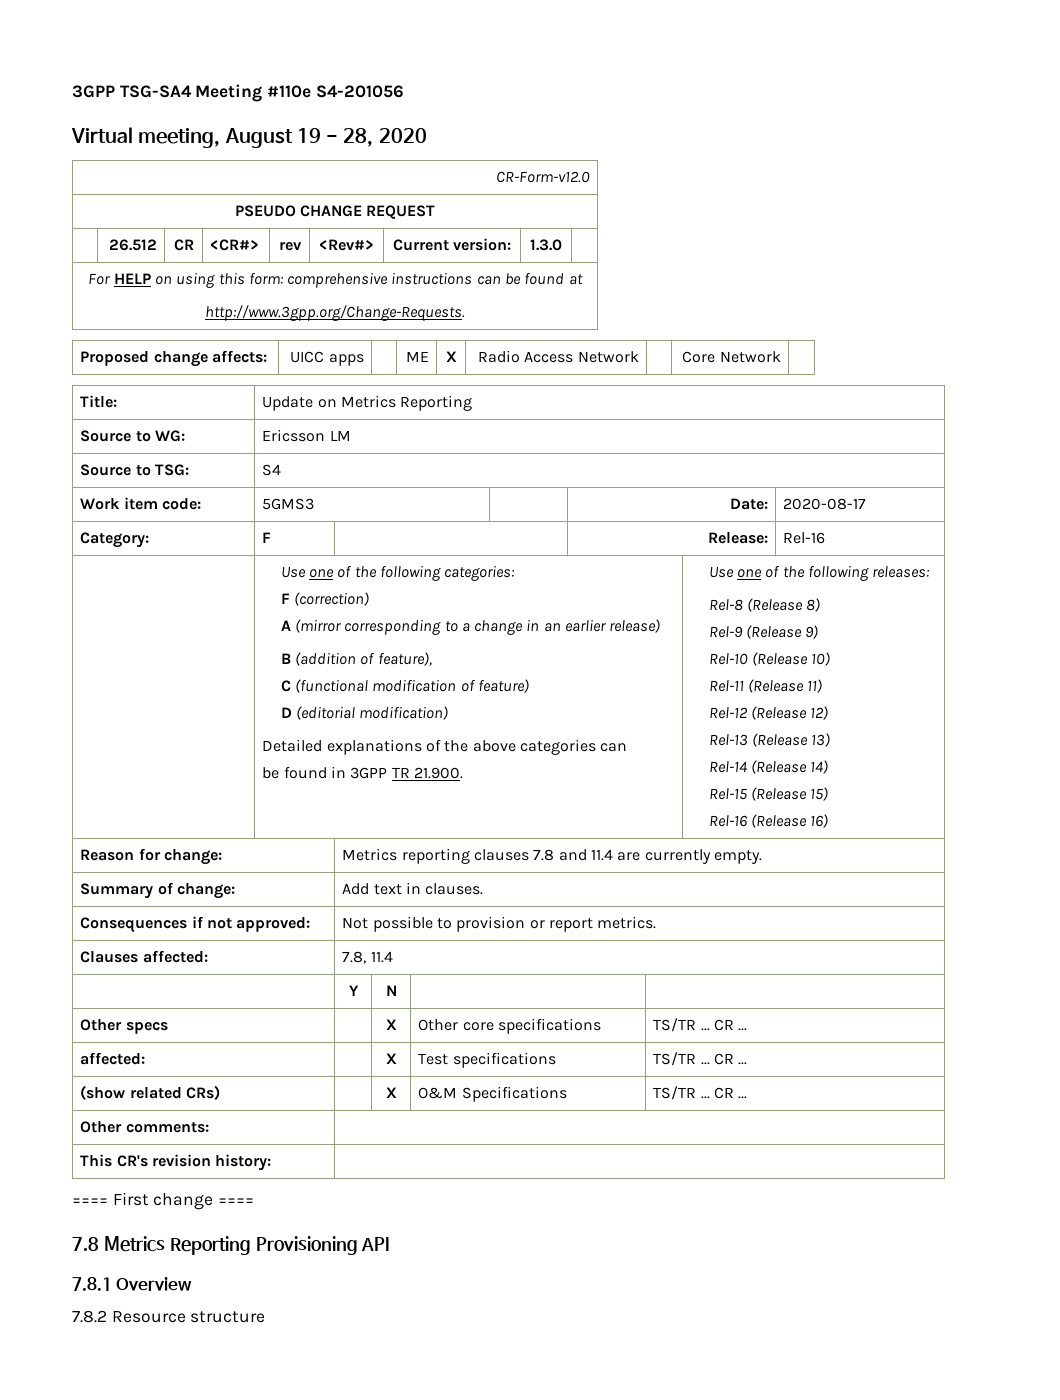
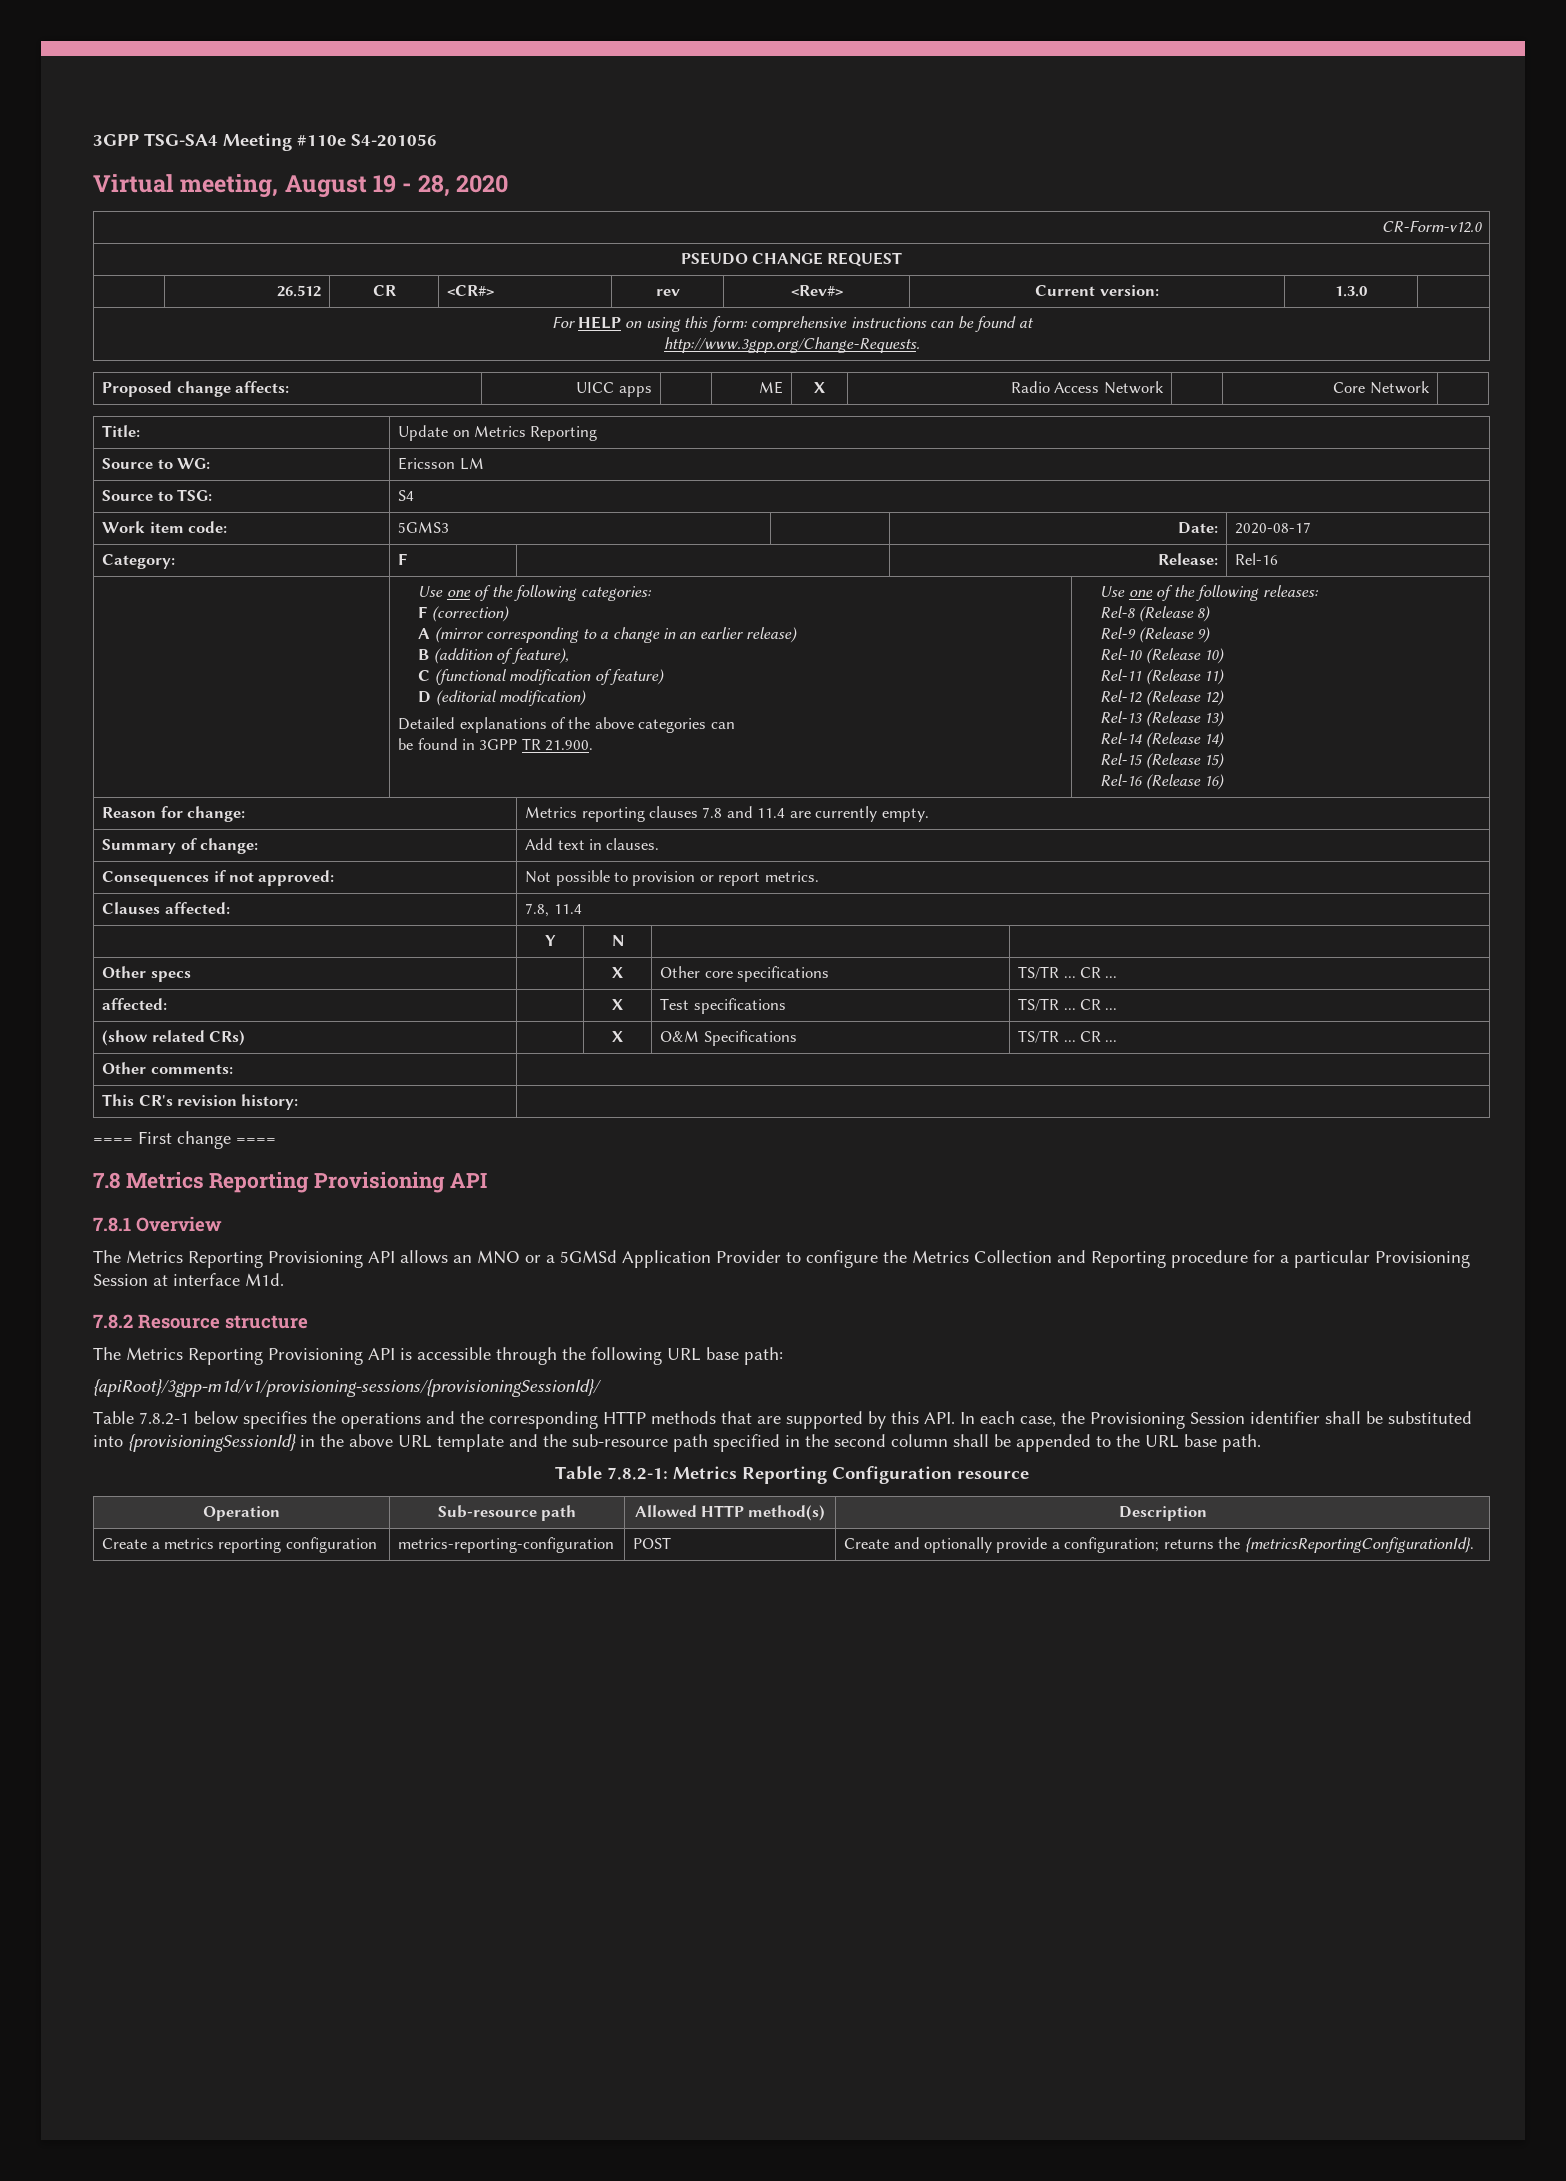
[72,1310,266,1323] 7.8.2 Resource structure -> [93,1250,1470,1268] [93,1273,284,1286] [93,1314,308,1329] [93,1347,783,1365] [93,1379,601,1397] [93,1411,1472,1429] [93,1434,1261,1452] [554,1466,1029,1484] [203,1506,280,1521] [437,1505,577,1521] [634,1505,826,1521] [1118,1506,1207,1521] [102,1537,377,1553] [398,1537,615,1553] [633,1537,672,1549] [844,1537,1474,1553] The Metrics Reporting Provisioning API allows an MNO or a 5GMSd Application Provider to configure the Metrics Collection and Reporting procedure for a particular Provisioning Session at interface M1d. // 7.8.2 Resource structure // The Metrics Reporting Provisioning API is accessible through the following URL base path: // {apiRoot}/3gpp-m1d/v1/provisioning-sessions/{provisioningSessionId}/ // Table 7.8.2-1 below specifies the operations and the corresponding HTTP methods that are supported by this API. In each case, the Provisioning Session identifier shall be substituted into {provisioningSessionId} in the above URL template and the sub-resource path specified in the second column shall be appended to the URL base path. // Table 7.8.2-1: Metrics Reporting Configuration resource // Operation | Sub-resource path | Allowed HTTP method(s) | Description // Create a metrics reporting configuration | metrics-reporting-configuration | POST | Create and optionally provide a configuration; returns the {metricsReportingConfigurationId}.

